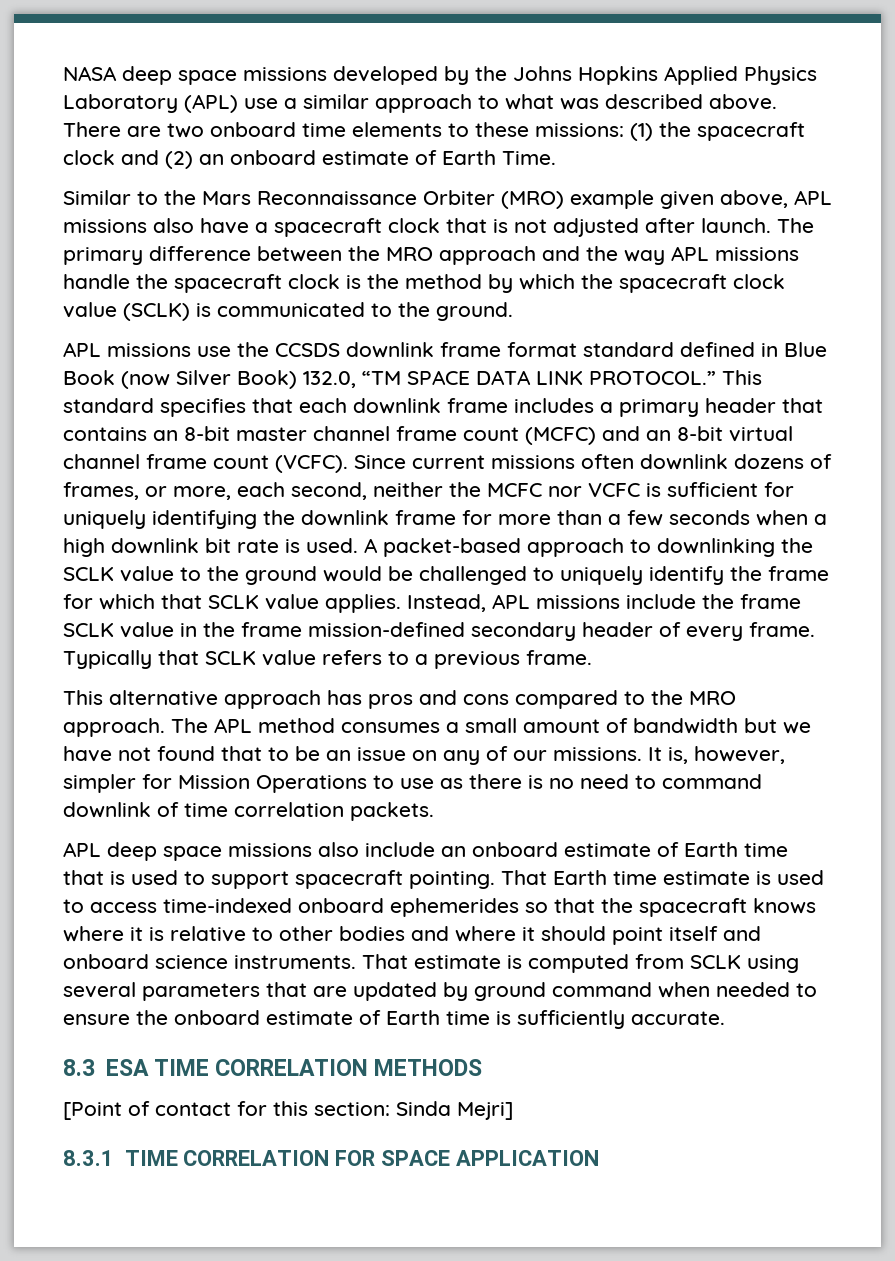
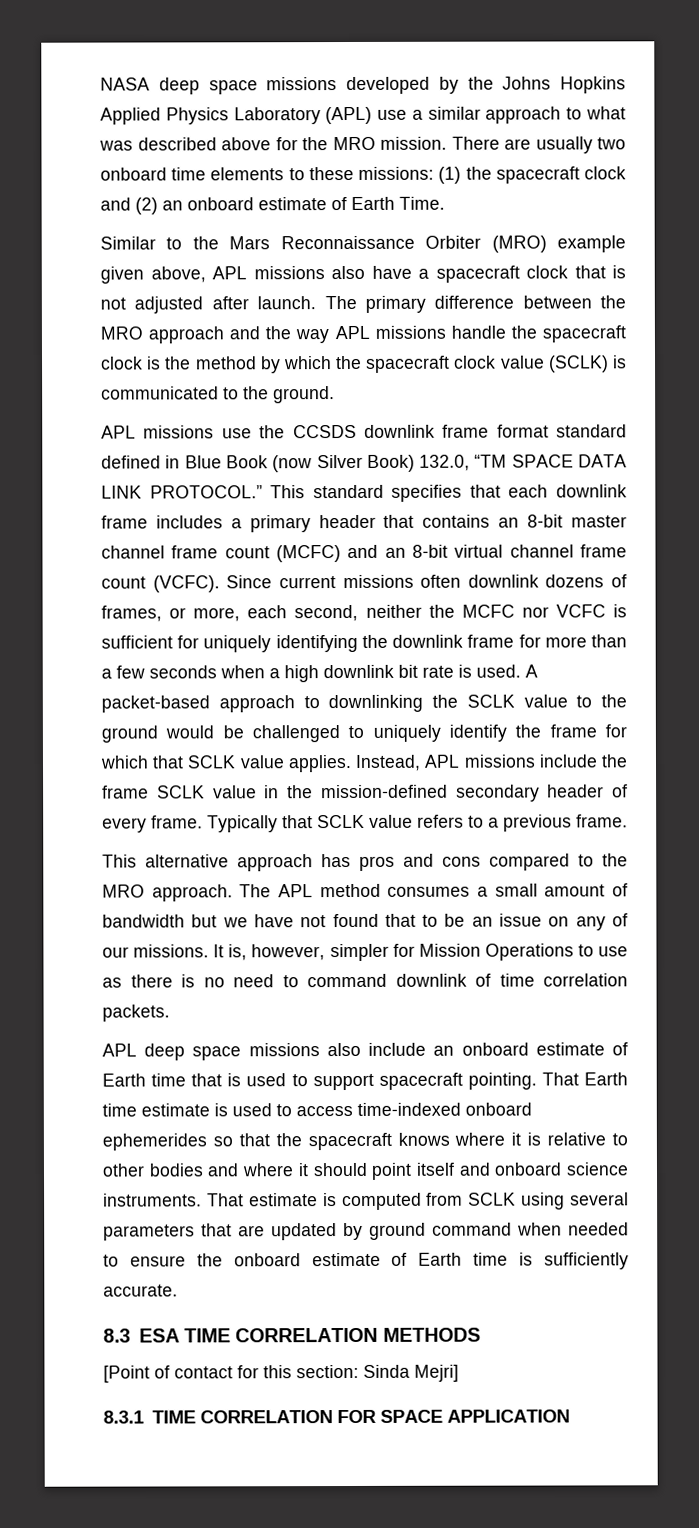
[709,94,777,110] above. -> [221,136,447,151] above for the MRO mission.
(161, 131) none -> [535,136,593,154] usually
[241,622,302,637] frame -> (313, 792) none

